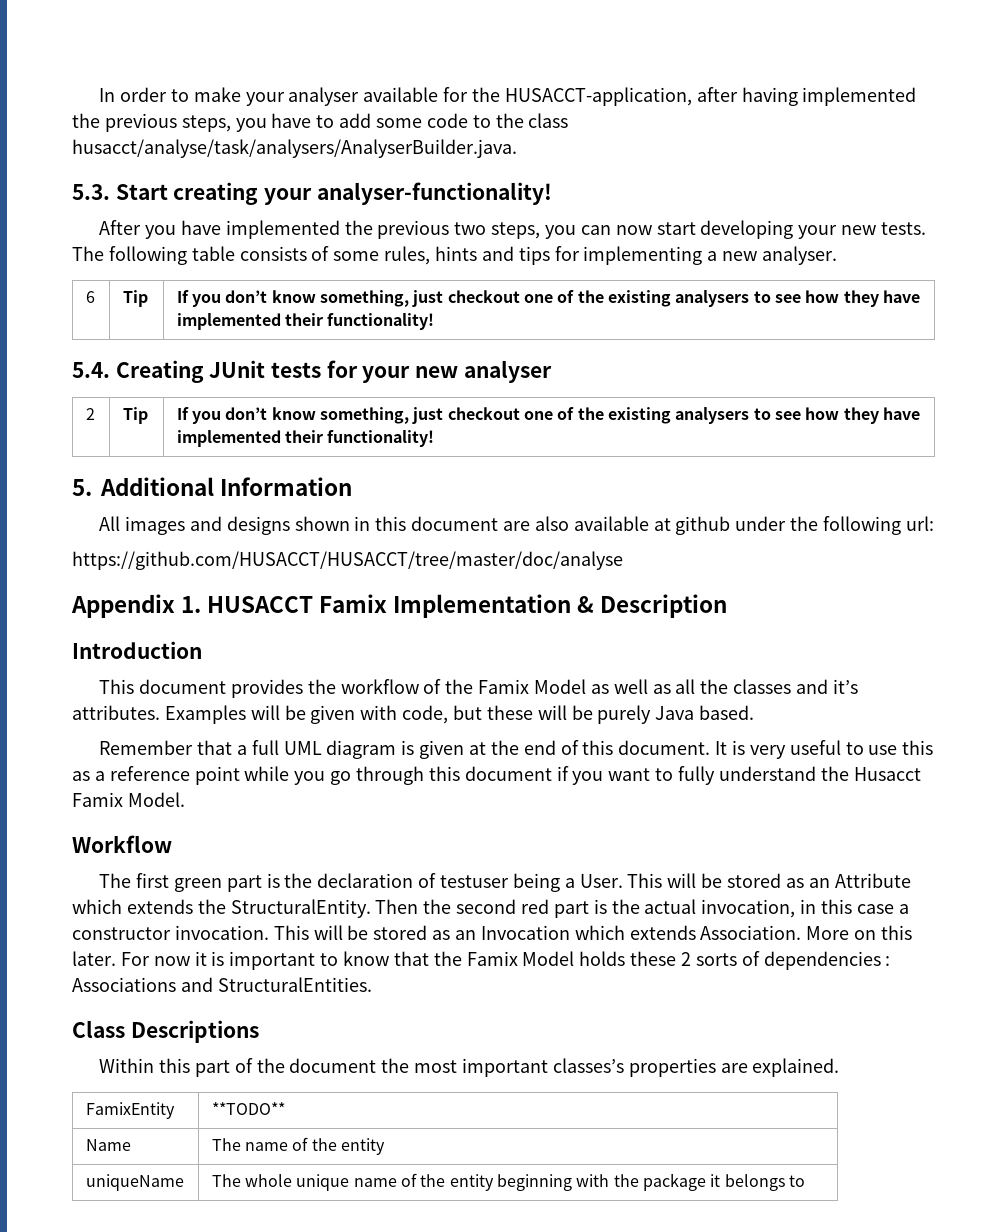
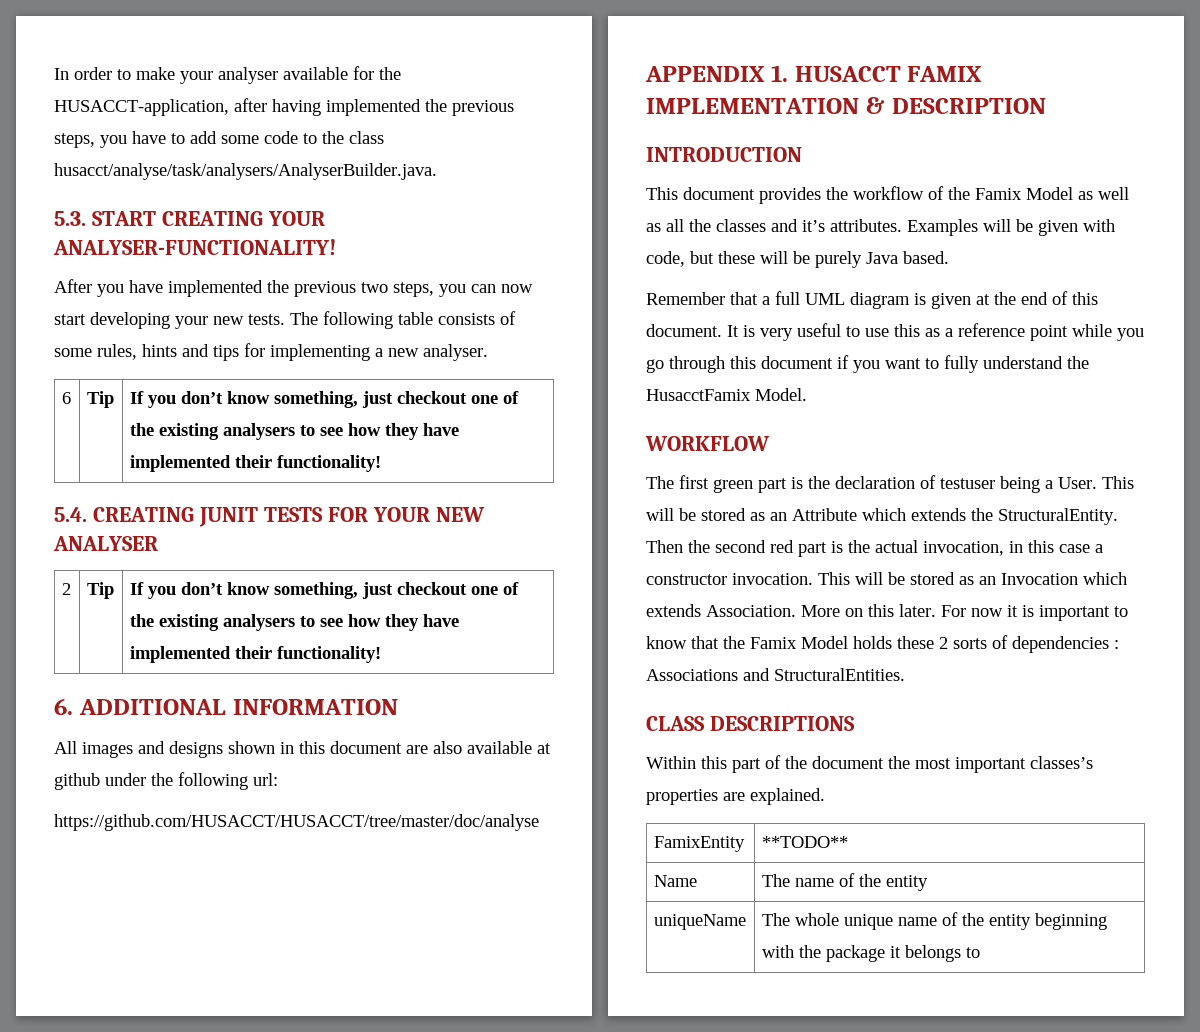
[115,182,552,205] Start creating your analyser-functionality! -> [91,211,325,226] [53,239,336,255] START CREATING YOUR ANALYSER-FUNCTIONALITY!
[115,360,552,383] Creating JUnit tests for your new analyser -> [92,507,485,527] [53,536,158,551] CREATING JUNIT TESTS FOR YOUR NEW ANALYSER
[72,477,353,496] 5. Additional Information -> [54,698,398,715] 6. ADDITIONAL INFORMATION
[71,594,175,618] Appendix -> [645,66,765,82] APPENDIX
[319,594,728,618] [72,641,202,659] Famix Implementation & Description // Introduction -> [907,66,983,82] [646,97,1046,114] [646,147,802,162] FAMIX IMPLEMENTATION & DESCRIPTION // INTRODUCTION
[853,767,921,781] [72,792,123,807] Husacct Famix -> [646,389,751,401] HusacctFamix
[72,835,172,853] Workflow -> [645,436,770,451] WORKFLOW
[72,1020,259,1043] Class Descriptions -> [646,716,855,731] CLASS DESCRIPTIONS

